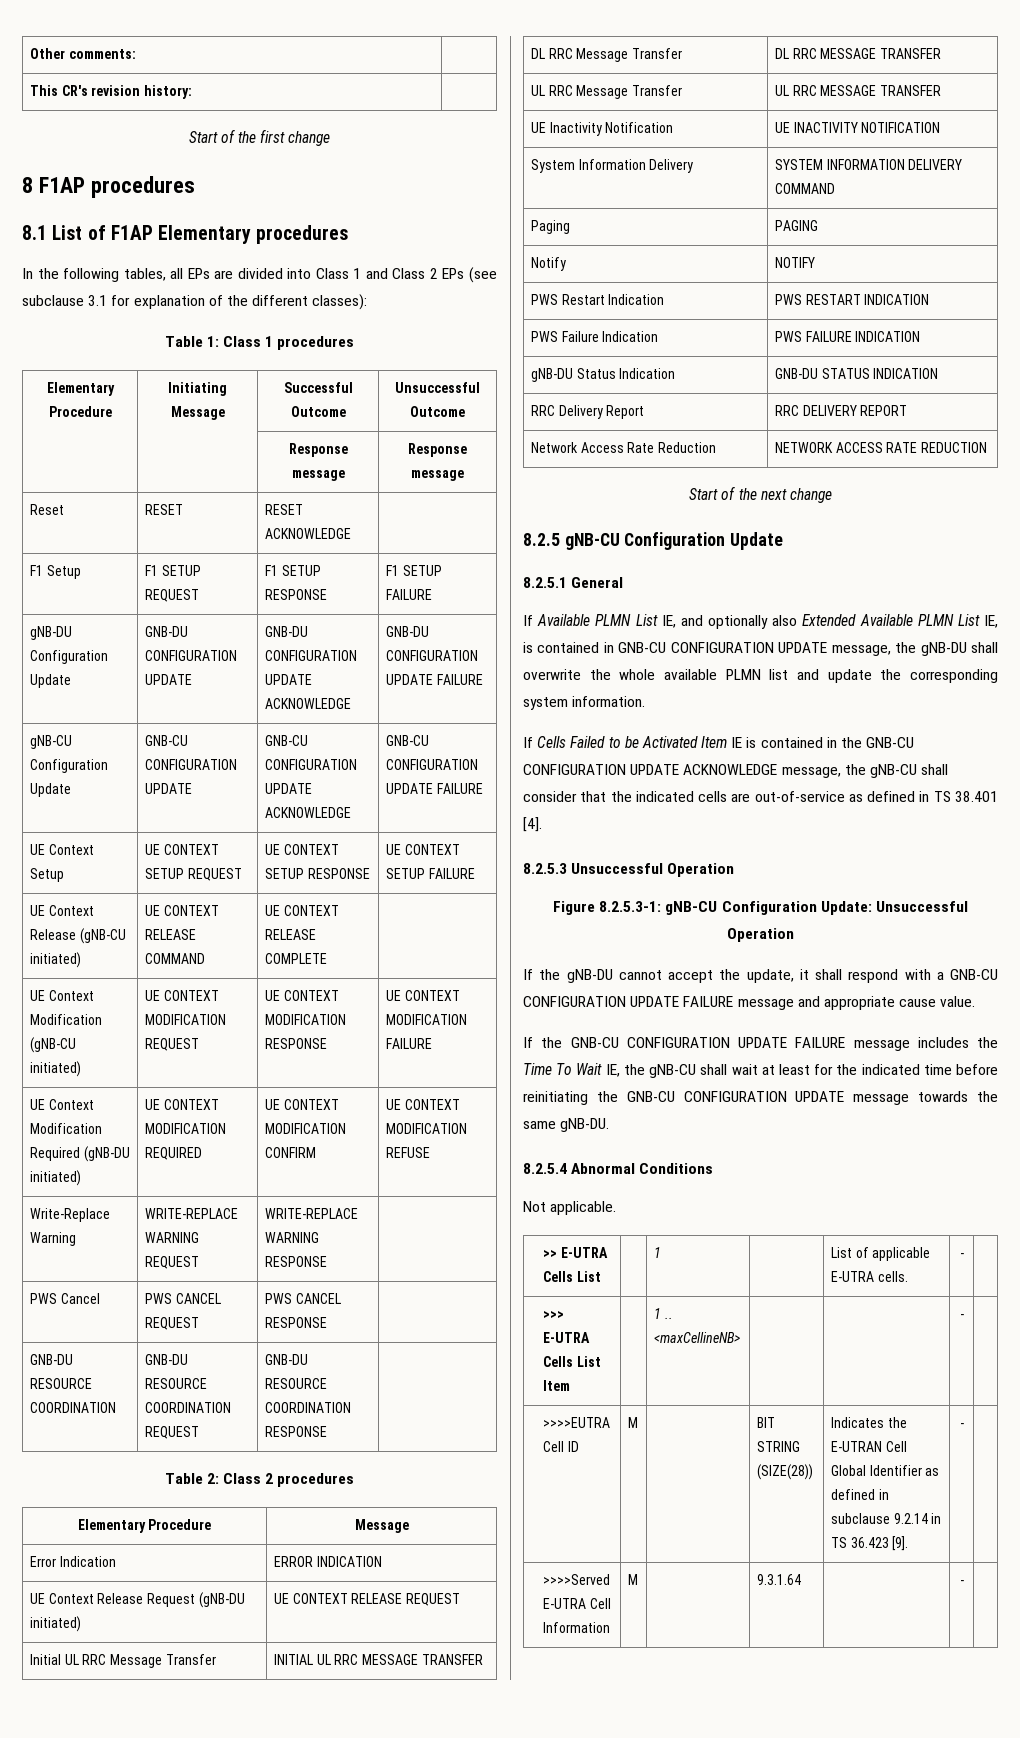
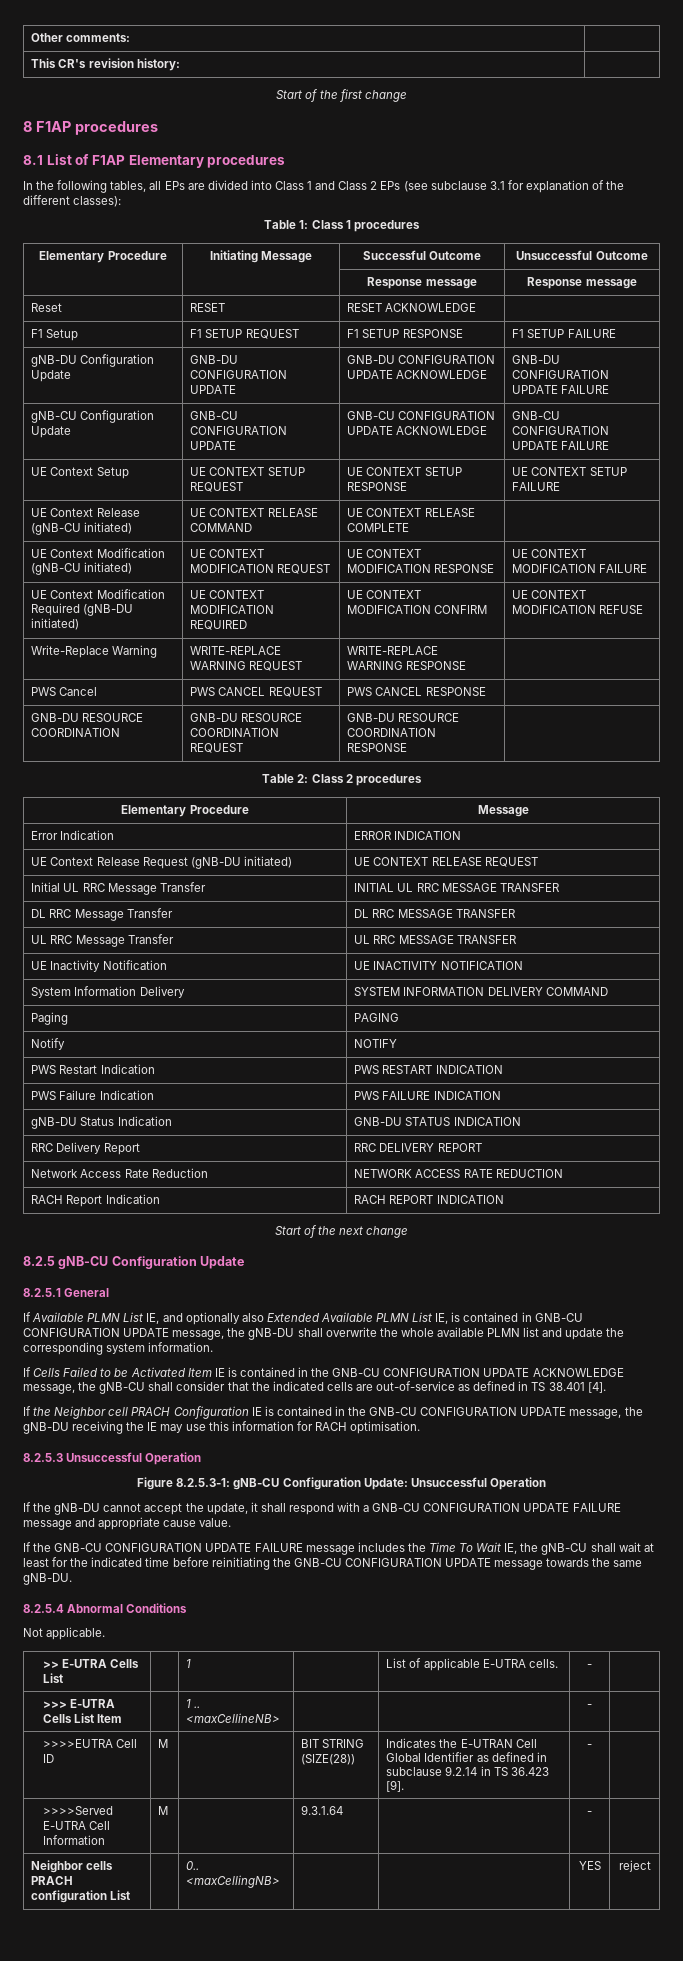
(988, 447) none -> [31,1194,160,1207] [354,1195,504,1204] // RACH Report Indication | RACH REPORT INDICATION
(542, 824) none -> [23,1406,643,1419] [23,1421,421,1434] // If the Neighbor cell PRACH Configuration IE is contained in the GNB-CU CONFIGURATION UPDATE message, the gNB-DU receiving the IE may use this information for RACH optimisation.
(964, 1582) none -> [31,1860,114,1873] [31,1876,74,1885] [31,1890,131,1903] [186,1861,200,1870] [186,1875,281,1888] [578,1861,601,1870] [618,1860,651,1872] // Neighbor cells PRACH configuration List | | 0.. <maxCellingNB> | | | YES | reject

